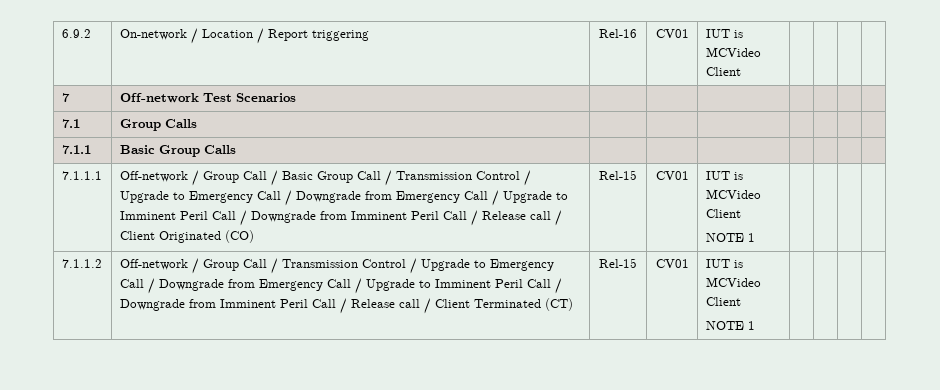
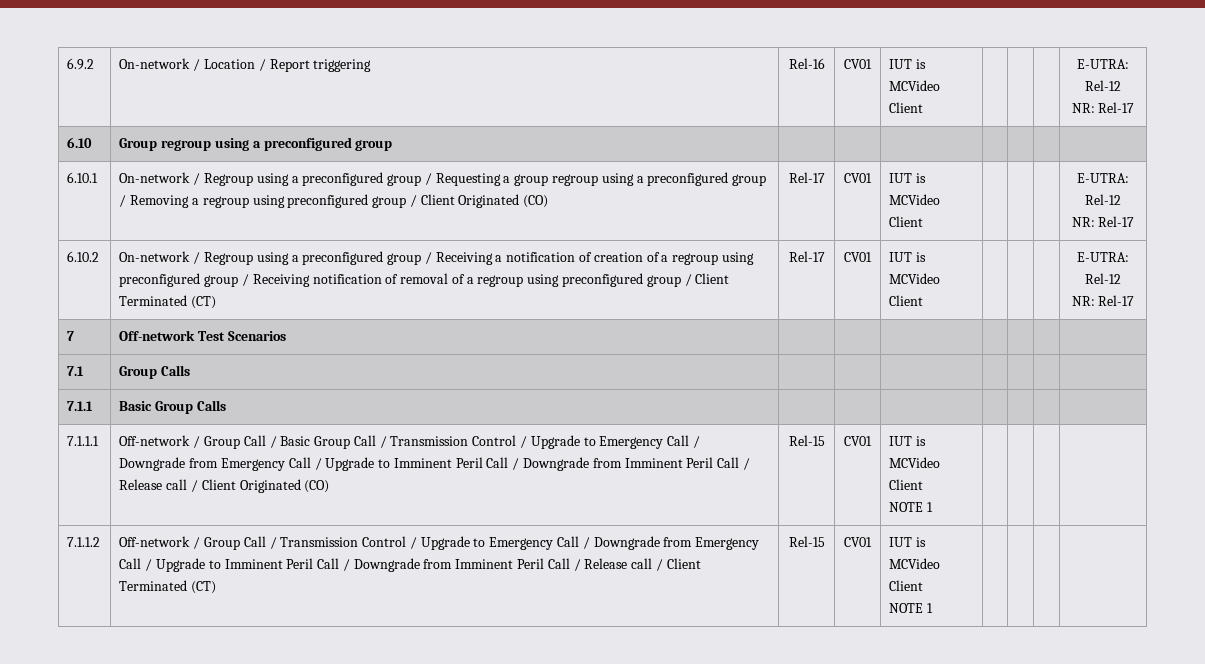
(741, 71) none -> [1077,59,1129,69] [1085,80,1121,91] [1071,102,1135,113] [67,137,93,148] [119,137,393,151] [67,172,99,183] [119,172,767,186] [119,194,549,208] [788,172,825,183] [844,173,872,183] [889,173,927,183] [889,194,941,205] [889,216,924,227] [1077,173,1129,183] [1085,194,1121,205] [1071,216,1135,227] [67,251,100,262] [119,251,754,265] [119,273,730,287] [119,295,217,309] [788,251,825,262] [844,252,872,262] [889,252,927,262] [889,273,941,284] [889,295,924,306] [1077,252,1129,262] [1085,273,1121,284] [1071,295,1135,306] E-UTRA: Rel-12 // NR: Rel-17 // 6.10 | Group regroup using a preconfigured group | | | | | | | // 6.10.1 | On-network / Regroup using a preconfigured group / Requesting a group regroup using a preconfigured group / Removing a regroup using preconfigured group / Client Originated (CO) | Rel-17 | CV01 | IUT is MCVideo Client | | | | E-UTRA: Rel-12 // NR: Rel-17 // 6.10.2 | On-network / Regroup using a preconfigured group / Receiving a notification of creation of a regroup using preconfigured group / Receiving notification of removal of a regroup using preconfigured group / Client Terminated (CT) | Rel-17 | CV01 | IUT is MCVideo Client | | | | E-UTRA: Rel-12 // NR: Rel-17

